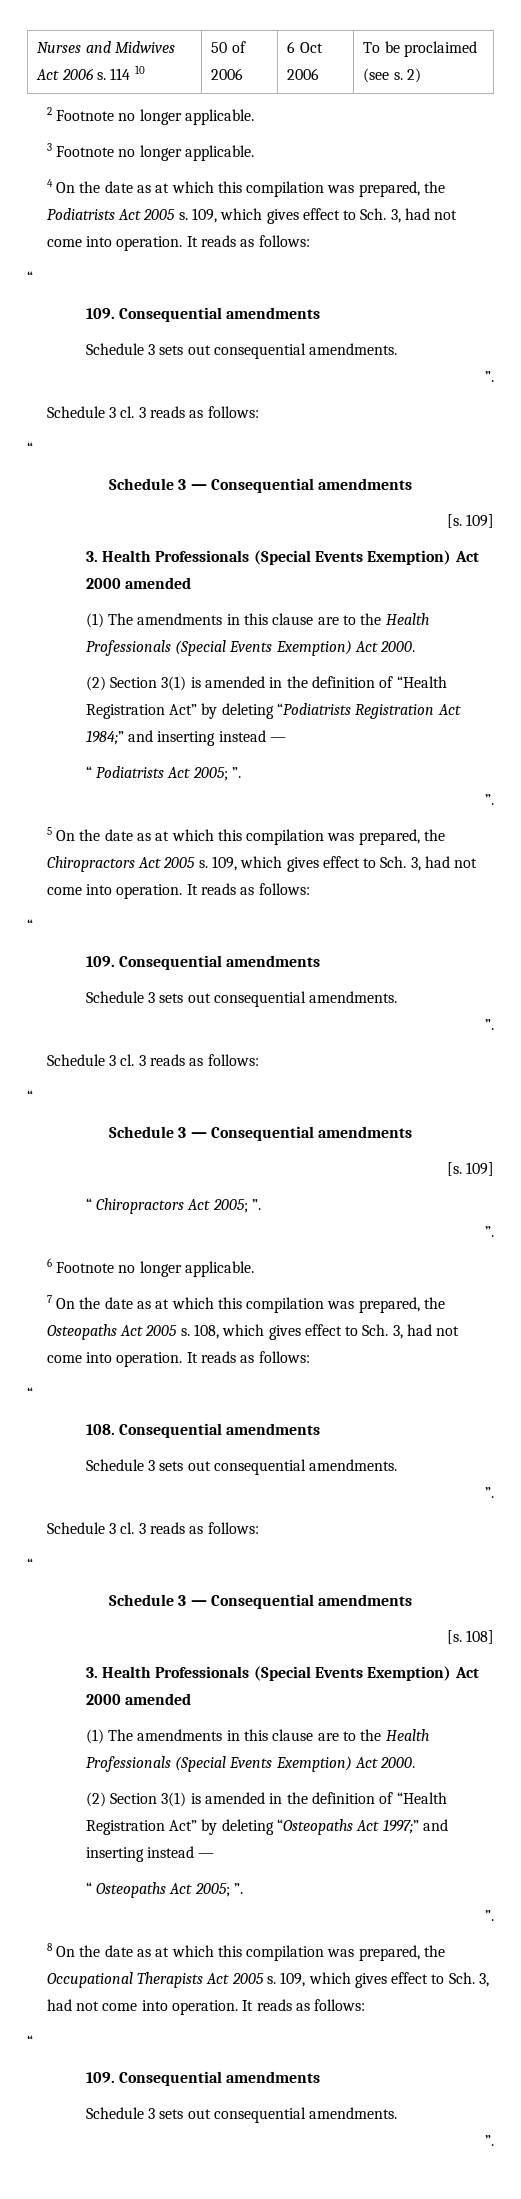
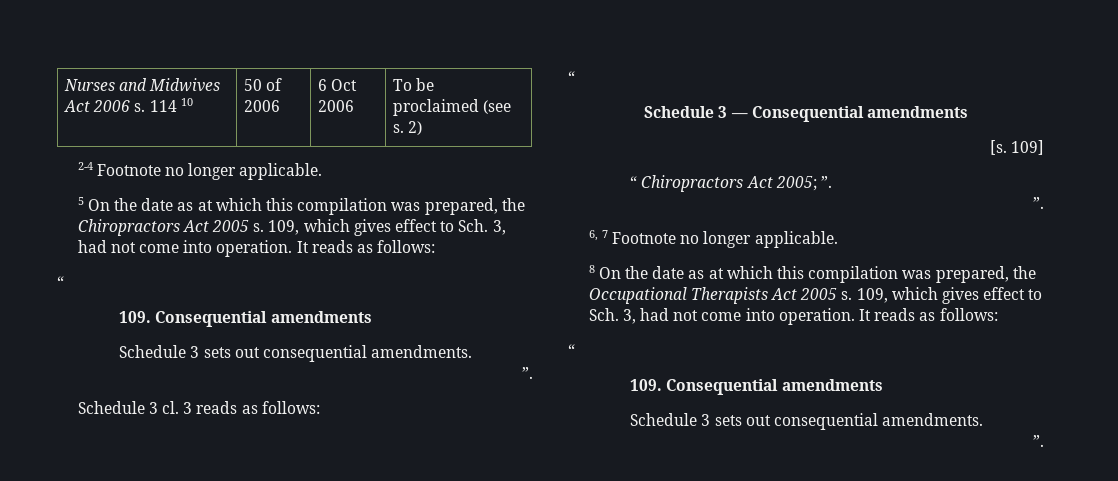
[46,107,254,125] [46,143,254,161] [46,179,446,197] [46,208,458,224] [46,235,310,251] [27,271,33,283] [85,307,321,322] [85,343,398,359] [485,371,494,382] [46,406,259,418] [27,442,33,454] [108,478,413,493] [446,514,494,528] [85,550,479,565] [85,577,192,589] [85,613,429,628] [85,640,416,656] [85,676,447,691] [85,703,461,719] [85,730,287,746] [85,766,242,781] [485,794,494,805] 2 Footnote no longer applicable. // 3 Footnote no longer applicable. // 4 On the date as at which this compilation was prepared, the Podiatrists Act 2005 s. 109, which gives effect to Sch. 3, had not come into operation. It reads as follows: // “ // 109. Consequential amendments // Schedule 3 sets out consequential amendments. // ”. // Schedule 3 cl. 3 reads as follows: // “ // Schedule 3 — Consequential amendments // [s. 109] // 3. Health Professionals (Special Events Exemption) Act 2000 amended // (1) The amendments in this clause are to the Health Professionals (Special Events Exemption) Act 2000. // (2) Section 3(1) is amended in the definition of “Health Registration Act” by deleting “Podiatrists Registration Act 1984;” and inserting instead — // “ Podiatrists Act 2005; ”. // ”. -> [77,162,323,180] 2-4 Footnote no longer applicable.
[46,1258,254,1277] [46,1295,446,1313] [46,1324,460,1340] [46,1351,310,1367] [27,1387,33,1399] [85,1423,321,1438] [85,1459,398,1475] [485,1487,494,1498] [46,1522,259,1534] [27,1558,33,1570] [108,1594,413,1609] [446,1630,494,1644] [85,1666,479,1681] [85,1693,192,1705] [85,1729,429,1744] [85,1756,416,1772] [85,1792,447,1807] [85,1819,449,1835] [85,1846,215,1862] [85,1882,244,1898] [485,1910,494,1921] 6 Footnote no longer applicable. // 7 On the date as at which this compilation was prepared, the Osteopaths Act 2005 s. 108, which gives effect to Sch. 3, had not come into operation. It reads as follows: // “ // 108. Consequential amendments // Schedule 3 sets out consequential amendments. // ”. // Schedule 3 cl. 3 reads as follows: // “ // Schedule 3 — Consequential amendments // [s. 108] // 3. Health Professionals (Special Events Exemption) Act 2000 amended // (1) The amendments in this clause are to the Health Professionals (Special Events Exemption) Act 2000. // (2) Section 3(1) is amended in the definition of “Health Registration Act” by deleting “Osteopaths Act 1997;” and inserting instead — // “ Osteopaths Act 2005; ”. // ”. -> [588,230,838,248] 6, 7 Footnote no longer applicable.

